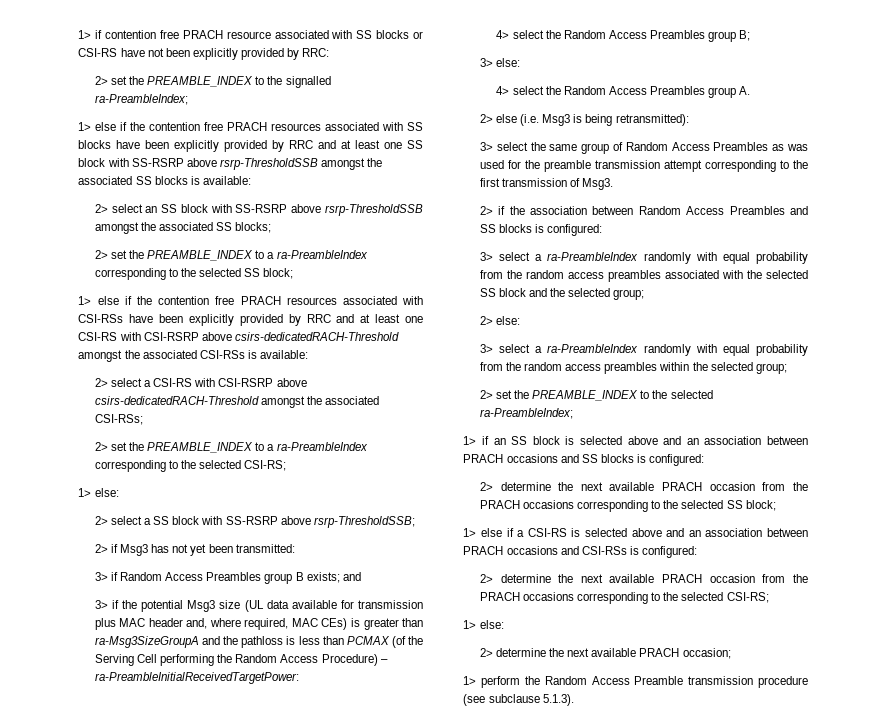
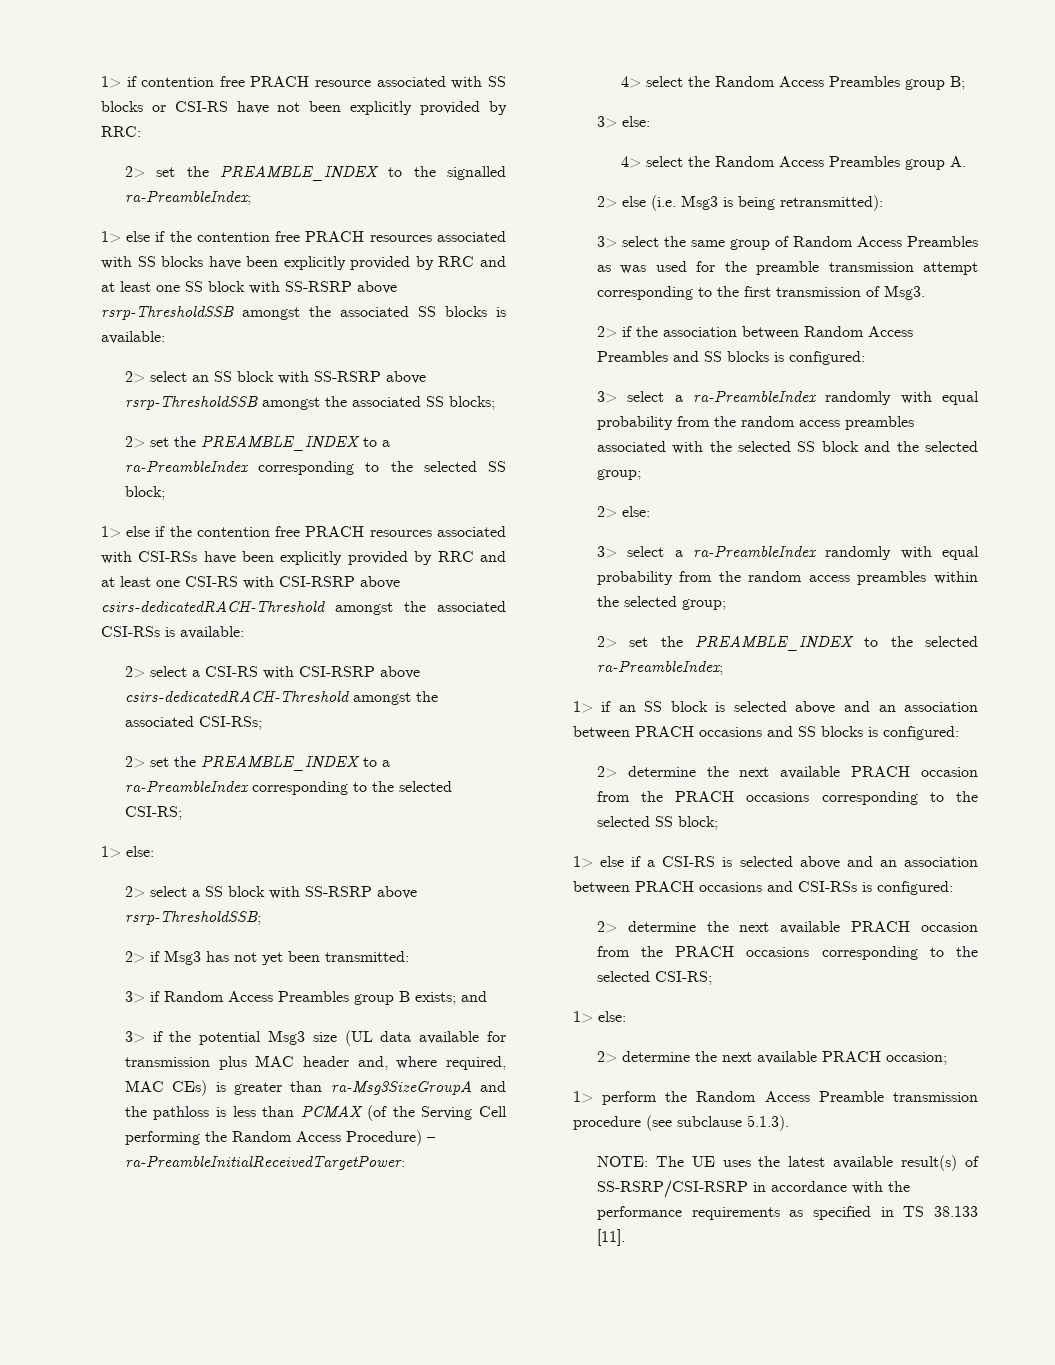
(574, 700) none -> [596,1155,979,1171] [596,1180,910,1198] [596,1206,978,1220] [596,1229,625,1246] // NOTE: The UE uses the latest available result(s) of SS-RSRP/CSI-RSRP in accordance with the performance requirements as specified in TS 38.133 [11].

